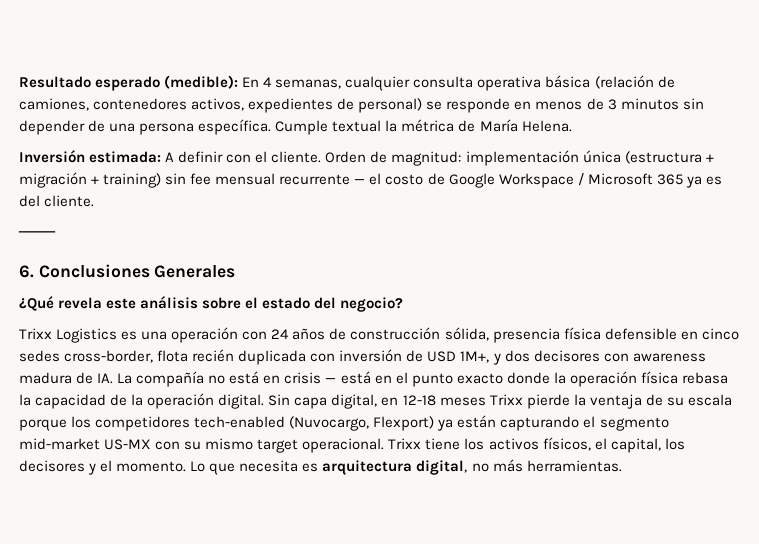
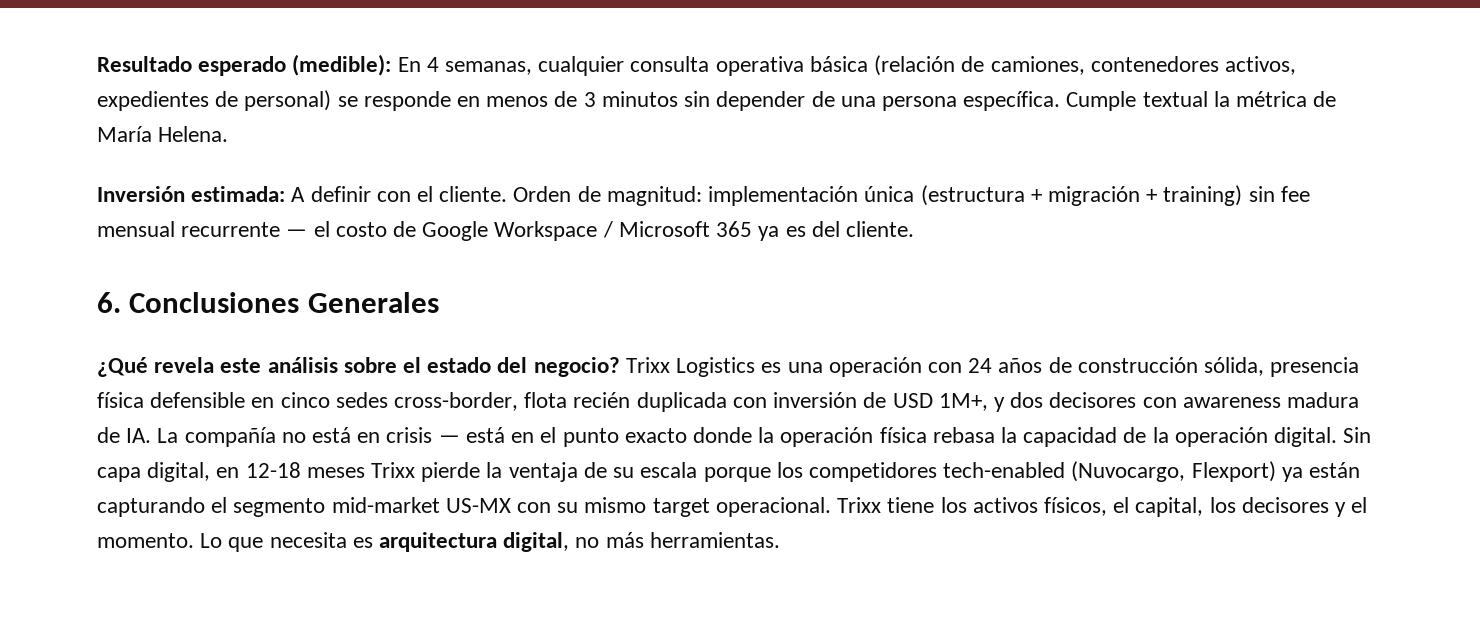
[18,231,56,237] // ──── -> (914, 229) none
(404, 304) // -> (620, 367) none

